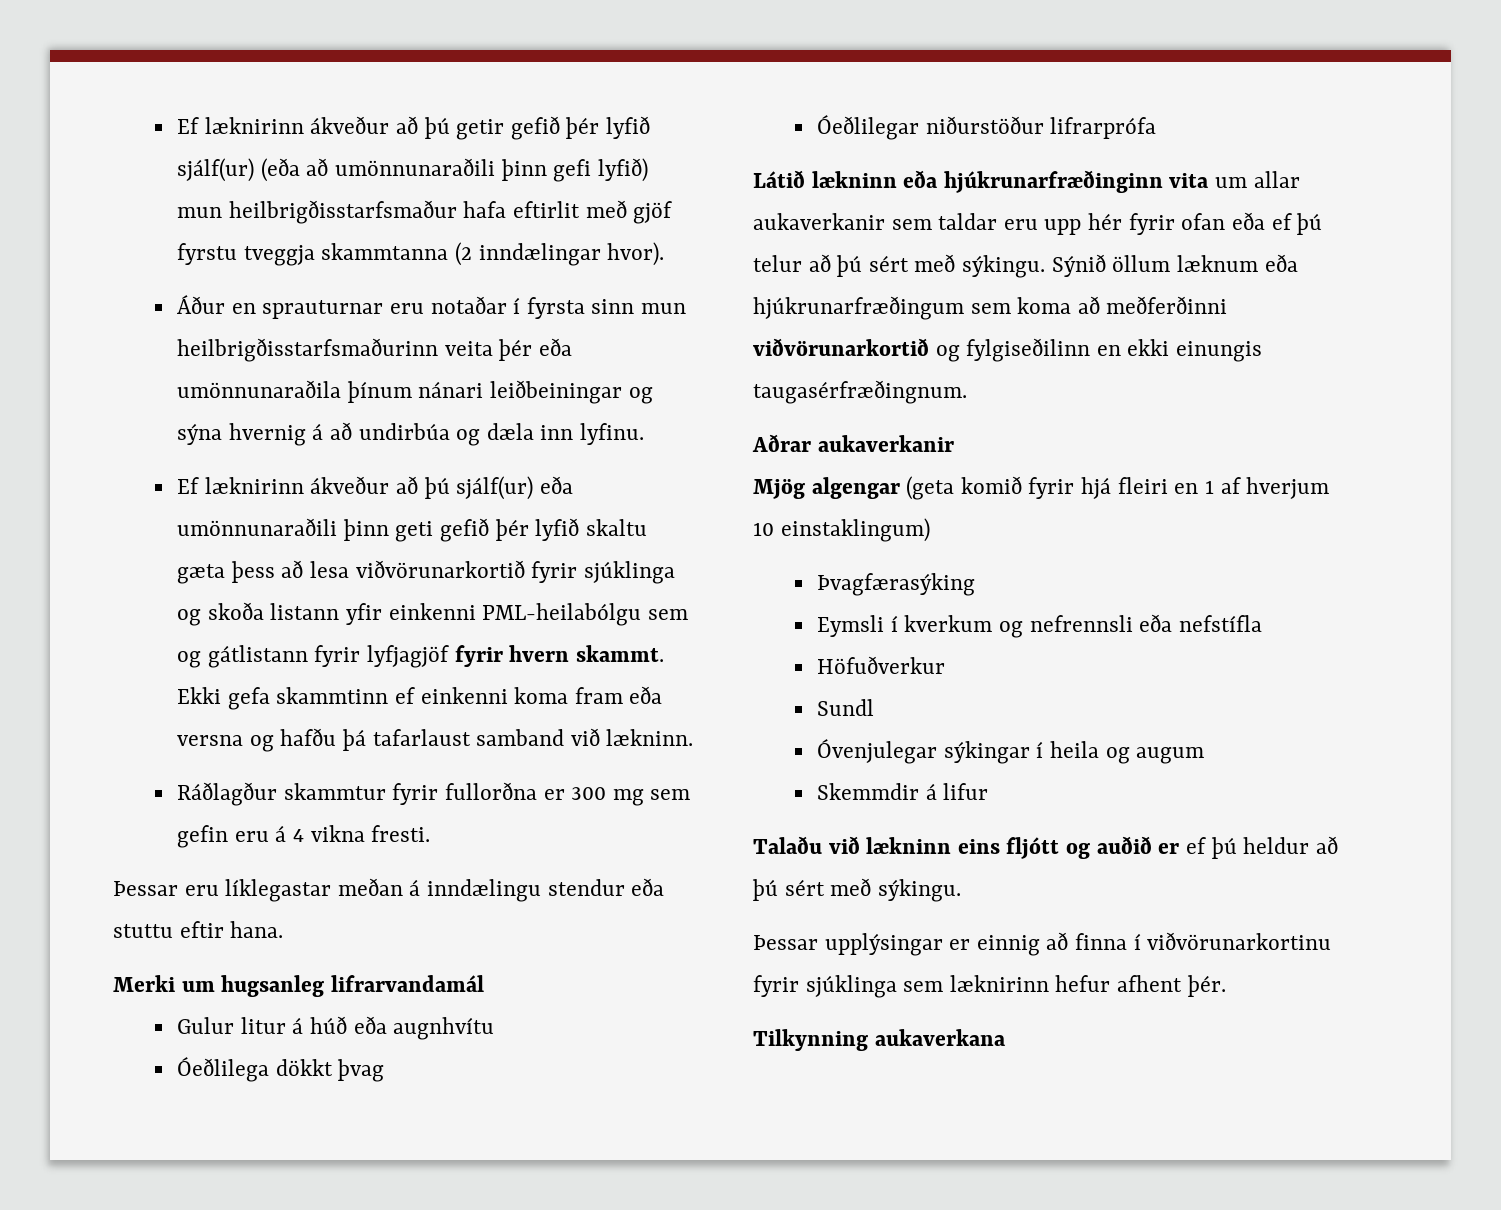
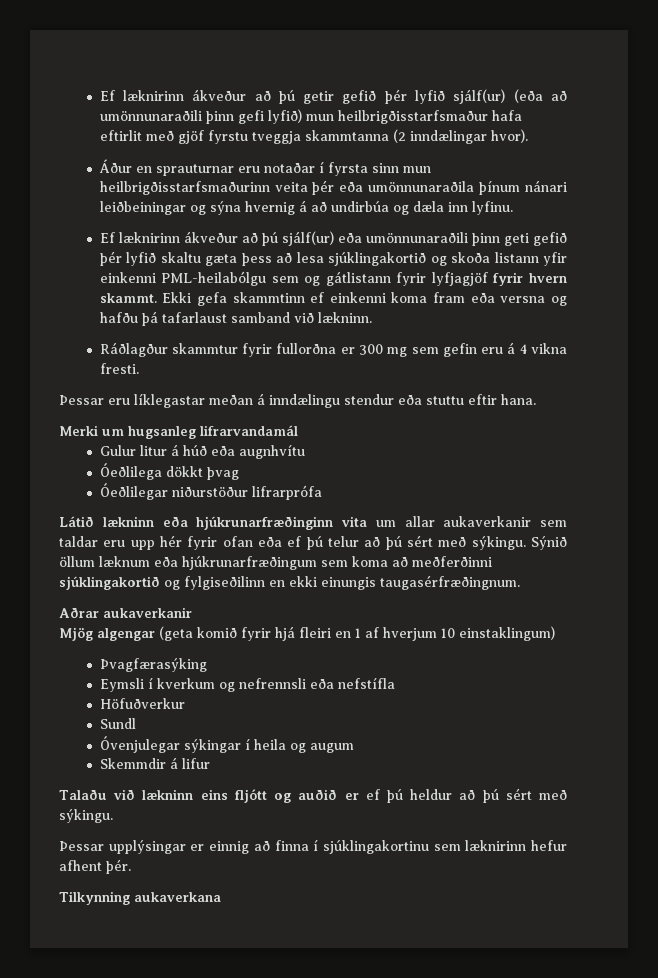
[355,560,675,584] viðvörunarkortið fyrir sjúklinga -> [328,252,427,266] sjúklingakortið
[753,338,929,356] viðvörunarkortið -> [59,576,160,590] sjúklingakortið
[1147,932,1332,950] [753,975,897,998] viðvörunarkortinu fyrir sjúklinga -> [322,840,429,854] sjúklingakortinu

